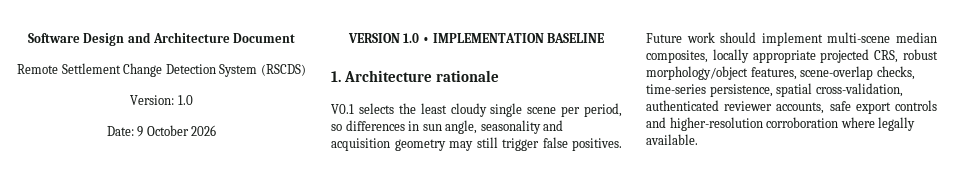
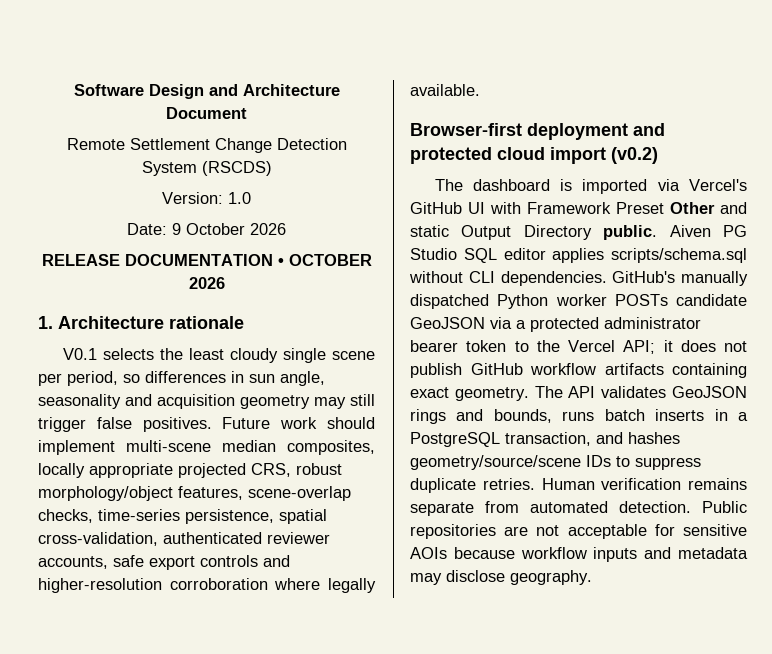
[347,33,605,43] VERSION 1.0 • IMPLEMENTATION BASELINE -> [41,254,372,266] [188,277,225,289] RELEASE DOCUMENTATION • OCTOBER 2026
(698, 139) none -> [410,123,665,140] [410,147,658,164] [434,179,747,194] [410,202,747,214] [410,225,747,240] [410,248,747,263] [409,271,748,286] [410,294,747,309] [410,317,701,332] [410,340,747,354] [410,363,747,378] [410,386,747,401] [410,409,748,424] [410,432,680,447] [410,455,701,470] [410,478,747,493] [410,501,747,516] [410,524,747,539] [410,547,748,562] [410,570,592,585] // Browser-first deployment and protected cloud import (v0.2) // The dashboard is imported via Vercel's GitHub UI with Framework Preset Other and static Output Directory public. Aiven PG Studio SQL editor applies scripts/schema.sql without CLI dependencies. GitHub's manually dispatched Python worker POSTs candidate GeoJSON via a protected administrator bearer token to the Vercel API; it does not publish GitHub workflow artifacts containing exact geometry. The API validates GeoJSON rings and bounds, runs batch inserts in a PostgreSQL transaction, and hashes geometry/source/scene IDs to suppress duplicate retries. Human verification remains separate from automated detection. Public repositories are not acceptable for sensitive AOIs because workflow inputs and metadata may disclose geography.

